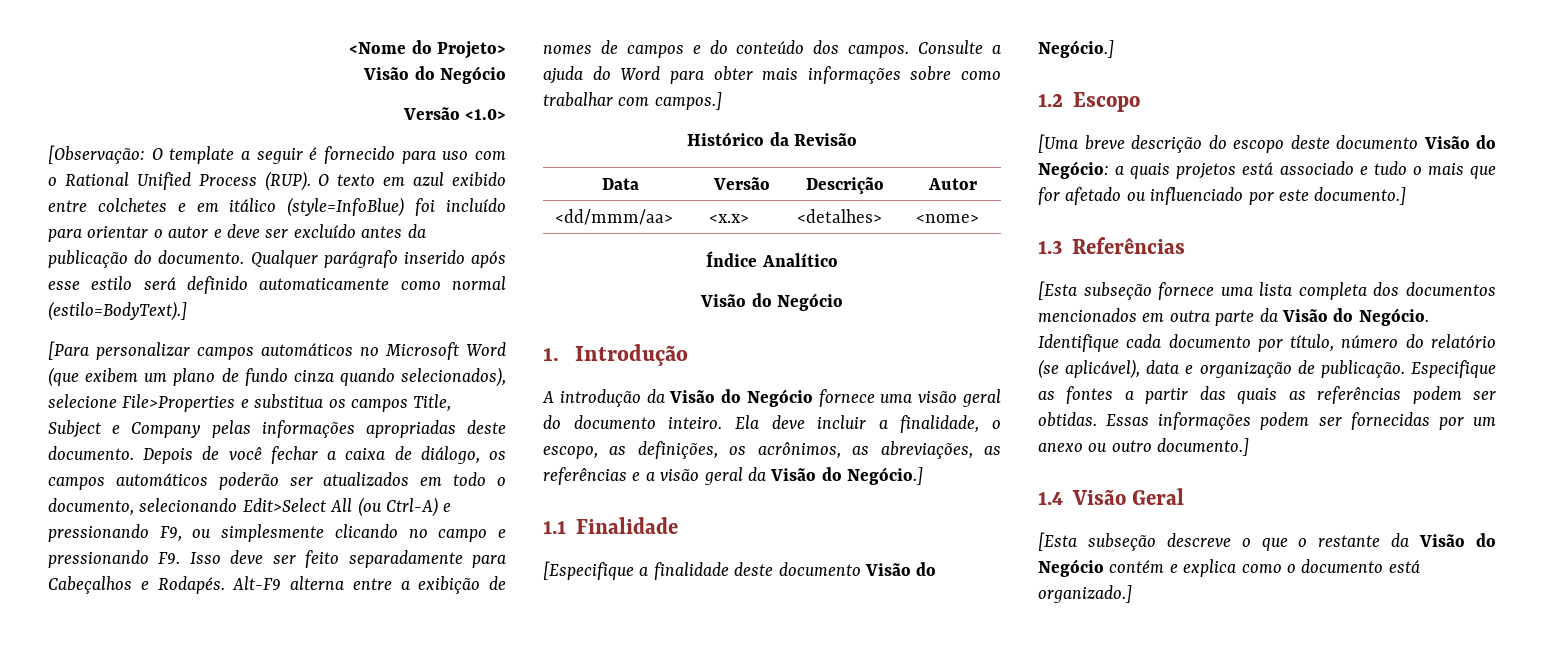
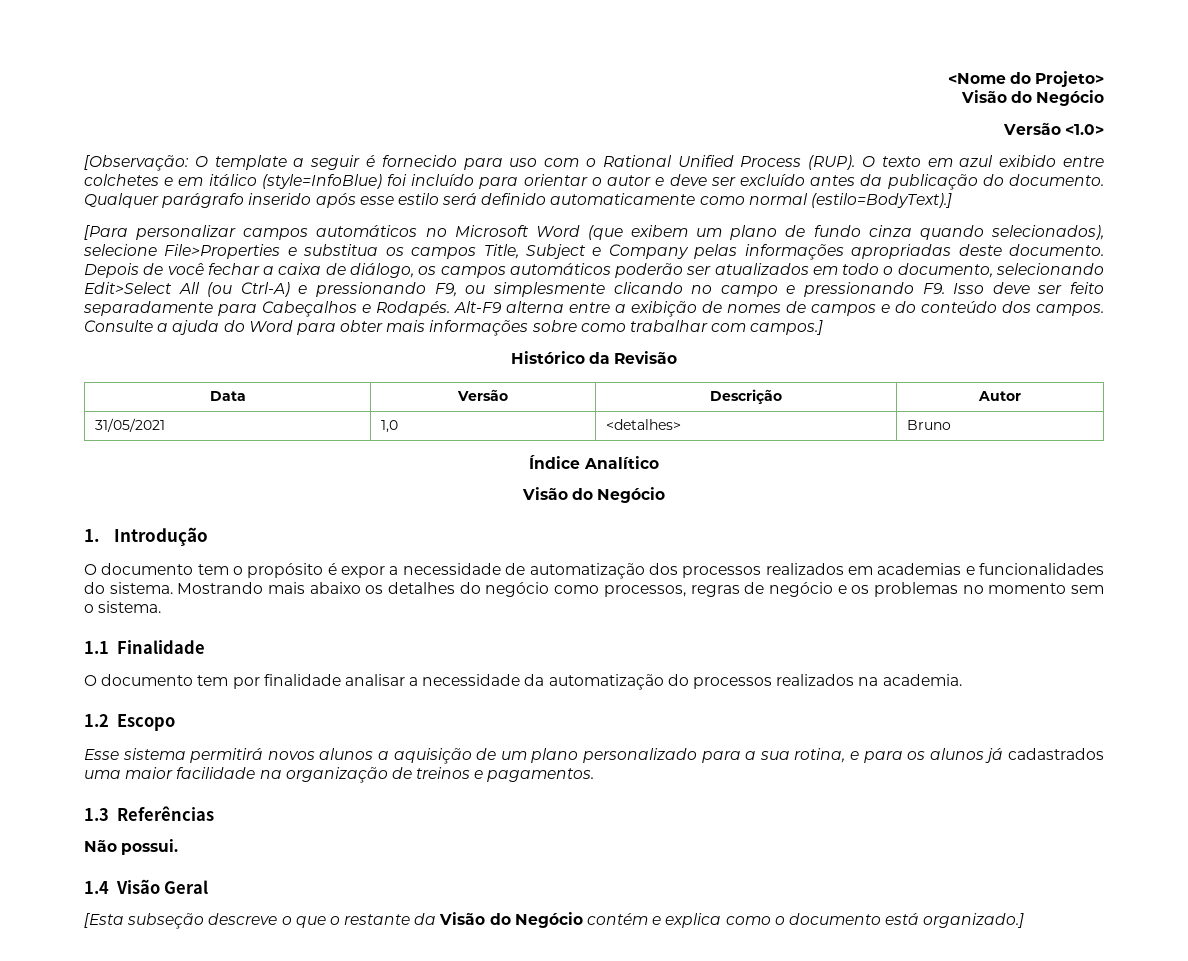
[555,209,674,225] [709,214,750,223] <dd/mmm/aa> | <x.x> -> [94,418,165,432] [380,420,398,433] 31/05/2021 | 1,0
[916,214,980,223] <nome> -> [906,420,951,430] Bruno
[542,389,1001,407] [543,415,1001,433] [543,441,1001,459] [543,467,924,485] [543,517,678,534] [543,561,937,580] [1038,40,1114,58] [1038,92,1140,112] [1038,134,1496,153] [1038,161,1496,179] [1038,187,1407,205] [1038,237,1185,254] [1038,281,1496,300] [1038,308,1429,326] [1038,334,1496,352] [1038,359,1496,379] [1038,386,1496,404] [1038,412,1496,430] [1038,438,1250,456] A introdução da Visão do Negócio fornece uma visão geral do documento inteiro. Ela deve incluir a finalidade, o escopo, as definições, os acrônimos, as abreviações, as referências e a visão geral da Visão do Negócio.] // 1.1 Finalidade // [Especifique a finalidade deste documento Visão do Negócio.] // 1.2 Escopo // [Uma breve descrição do escopo deste documento Visão do Negócio: a quais projetos está associado e tudo o mais que for afetado ou influenciado por este documento.] // 1.3 Referências // [Esta subseção fornece uma lista completa dos documentos mencionados em outra parte da Visão do Negócio. Identifique cada documento por título, número do relatório (se aplicável), data e organização de publicação. Especifique as fontes a partir das quais as referências podem ser obtidas. Essas informações podem ser fornecidas por um anexo ou outro documento.] -> [84,563,1105,579] [84,582,1105,597] [84,601,162,613] [84,640,205,654] [84,674,962,690] [84,714,175,731] [84,748,1105,764] [84,767,595,783] [84,806,214,821] [84,839,179,855] O documento tem o propósito é expor a necessidade de automatização dos processos realizados em academias e funcionalidades do sistema. Mostrando mais abaixo os detalhes do negócio como processos, regras de negócio e os problemas no momento sem o sistema. // 1.1 Finalidade // O documento tem por finalidade analisar a necessidade da automatização do processos realizados na academia. // 1.2 Escopo // Esse sistema permitirá novos alunos a aquisição de um plano personalizado para a sua rotina, e para os alunos já cadastrados uma maior facilidade na organização de treinos e pagamentos. // 1.3 Referências // Não possui.

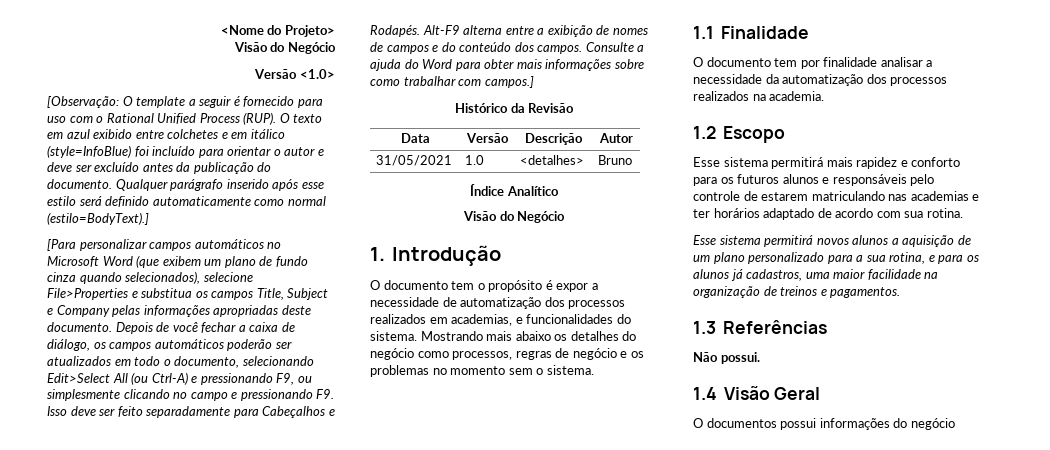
[380,420,398,433] 1,0 -> [465,155,485,165] 1.0
[877,563,962,575] academias -> [451,314,513,326] academias,
[667,674,689,686] do -> [866,74,887,84] dos
(175, 722) none -> [693,157,961,169] [693,174,935,186] [693,191,980,201] [693,208,963,220] // Esse sistema permitirá mais rapidez e conforto para os futuros alunos e responsáveis pelo controle de estarem matriculando nas academias e ter horários adaptado de acordo com sua rotina.
[1008,748,1105,760] cadastrados -> [746,269,803,281] cadastros,
[84,912,1025,929] [Esta subseção descreve o que o restante da Visão do Negócio contém e explica como o documento está organizado.] -> [693,418,955,430] O documentos possui informações do negócio

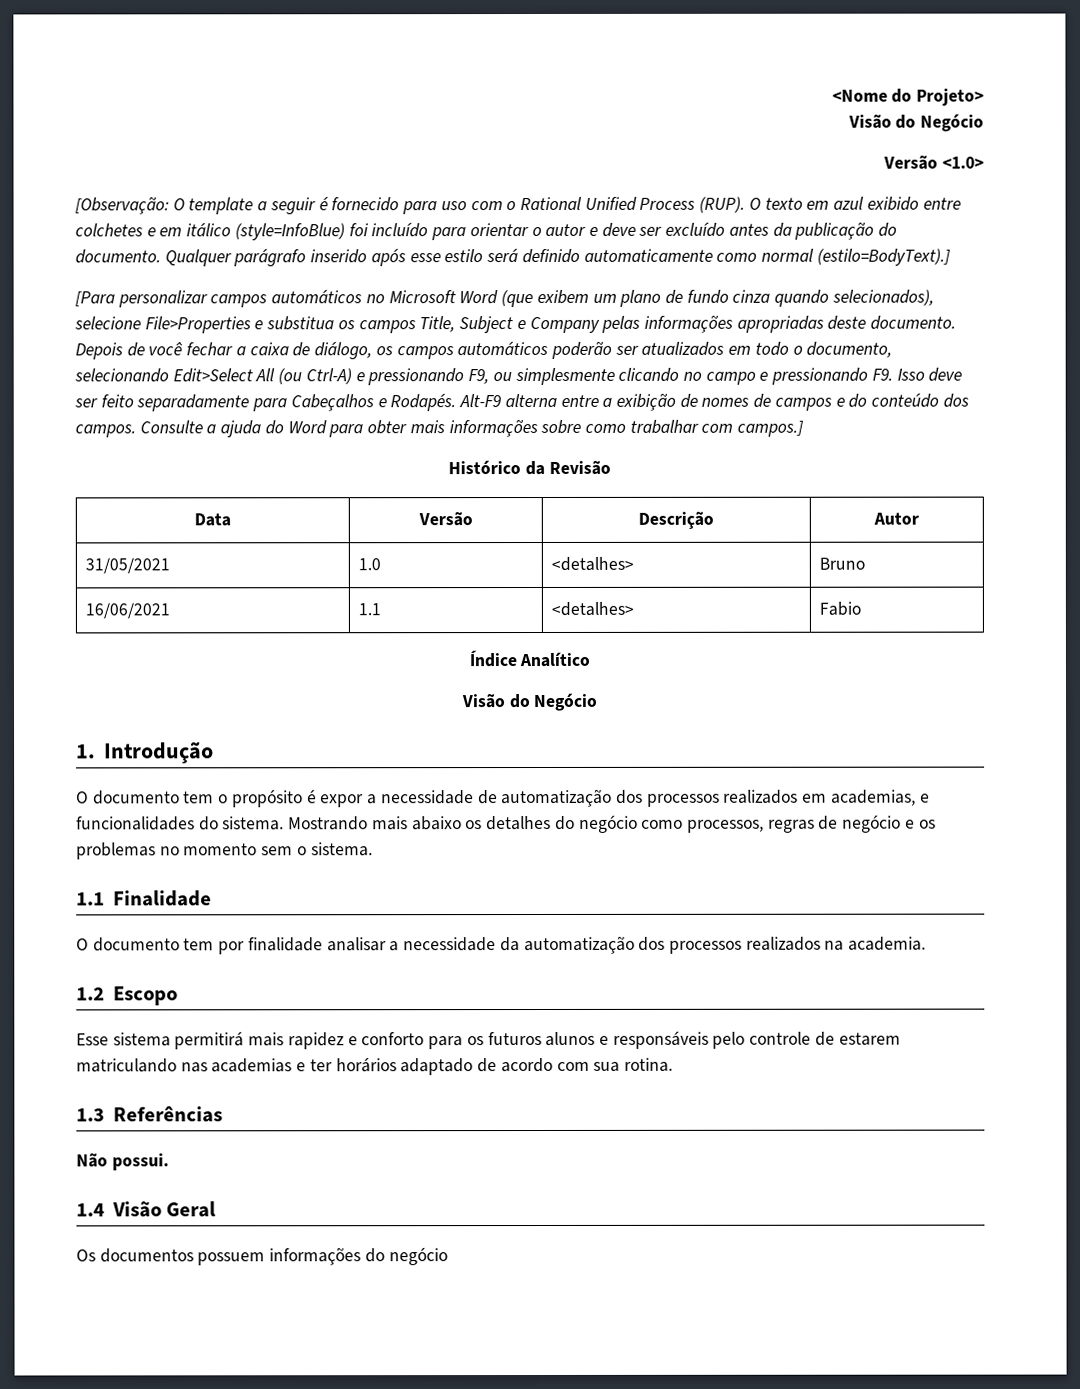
(633, 160) none -> [85,602,171,619] [358,603,382,616] [551,601,635,616] [819,601,862,616] // 16/06/2021 | 1.1 | <detalhes> | Fabio
[693,235,971,247] [693,252,979,264] [693,269,939,281] [693,286,901,298] // Esse sistema permitirá novos alunos a aquisição de um plano personalizado para a sua rotina, e para os alunos já cadastros, uma maior facilidade na organização de treinos e pagamentos. -> (673, 1064) none
[693,418,817,430] O documentos possui -> [76,1248,266,1266] Os documentos possuem

